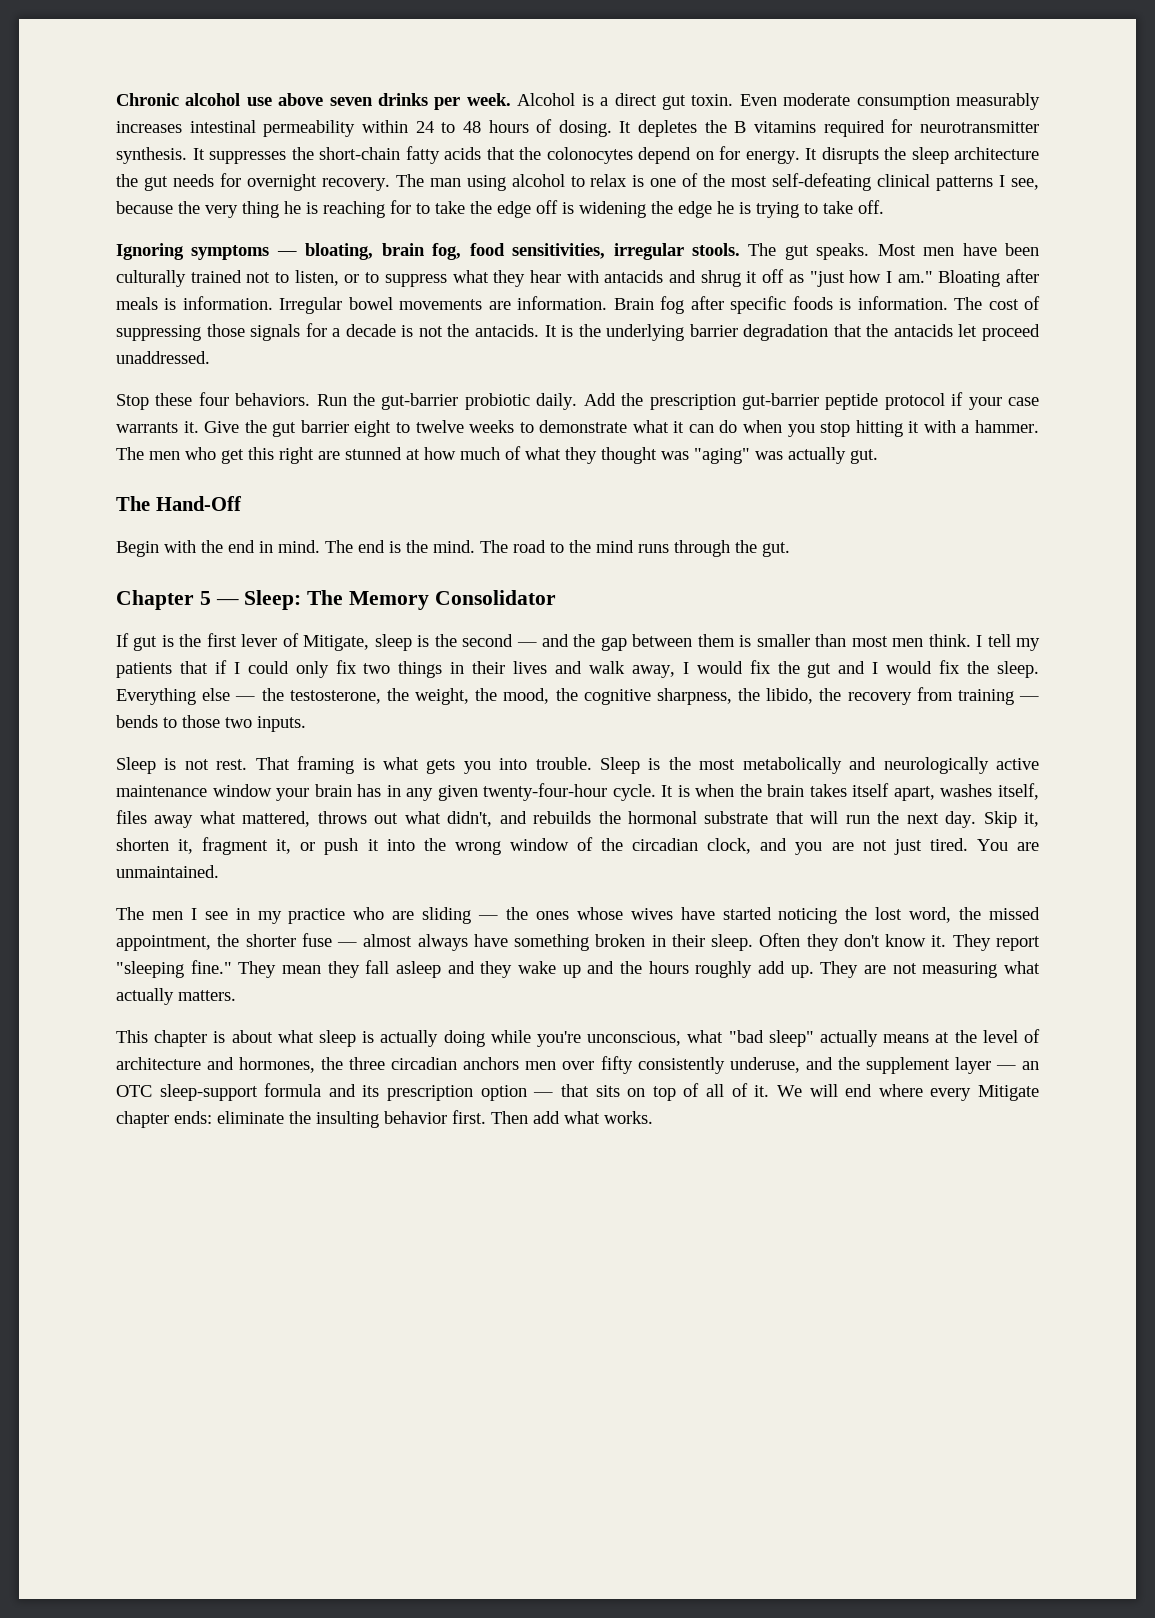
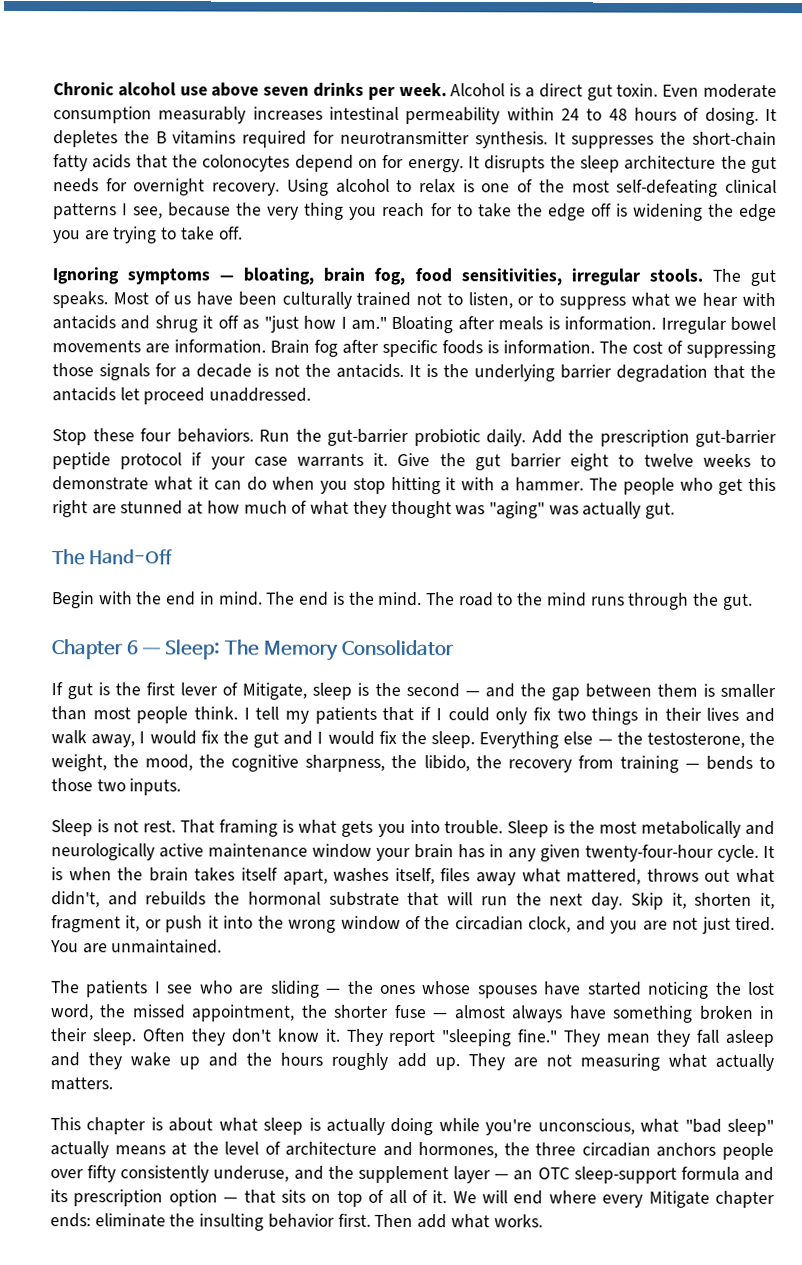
[395,174,506,191] The man using -> [286,178,329,196] Using
[284,201,385,218] he is reaching -> [349,202,426,220] you reach
[717,201,751,214] he is -> [53,230,110,244] you are
[923,247,955,256] men -> [153,291,192,305] of us
[493,270,526,287] they -> [674,296,698,306] we
[149,451,180,460] men -> [623,477,676,495] people
[199,591,211,605] 5 -> [125,640,138,655] 6
[892,638,924,647] men -> [136,706,189,724] people
[151,911,183,920] men -> [86,980,149,998] patients
[235,908,346,924] in my practice -> (194, 989) none
[630,908,673,920] wives -> [477,985,538,999] spouses
[525,1061,557,1070] men -> [722,1142,775,1160] people

